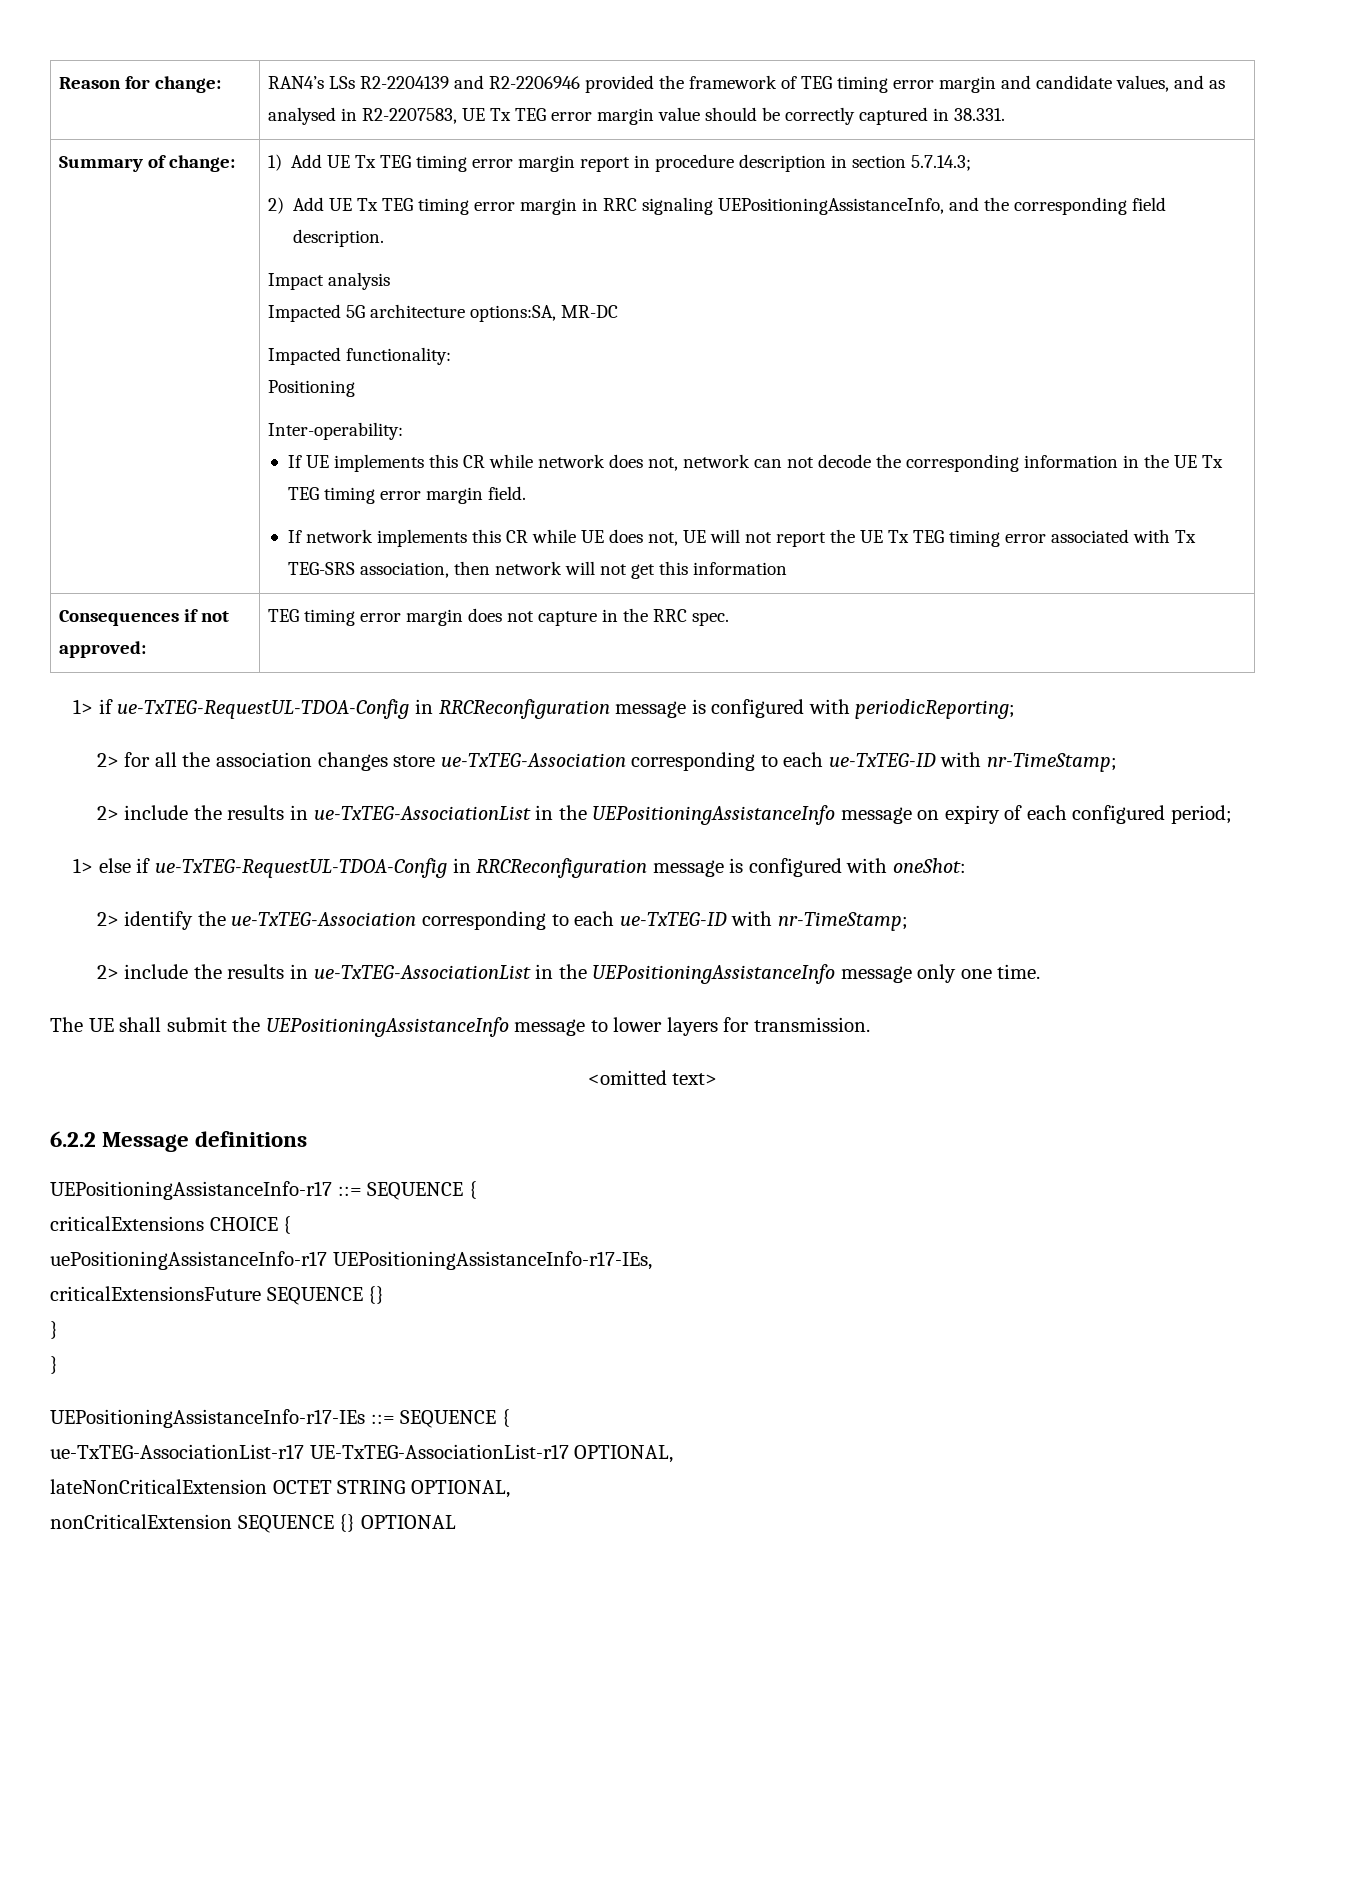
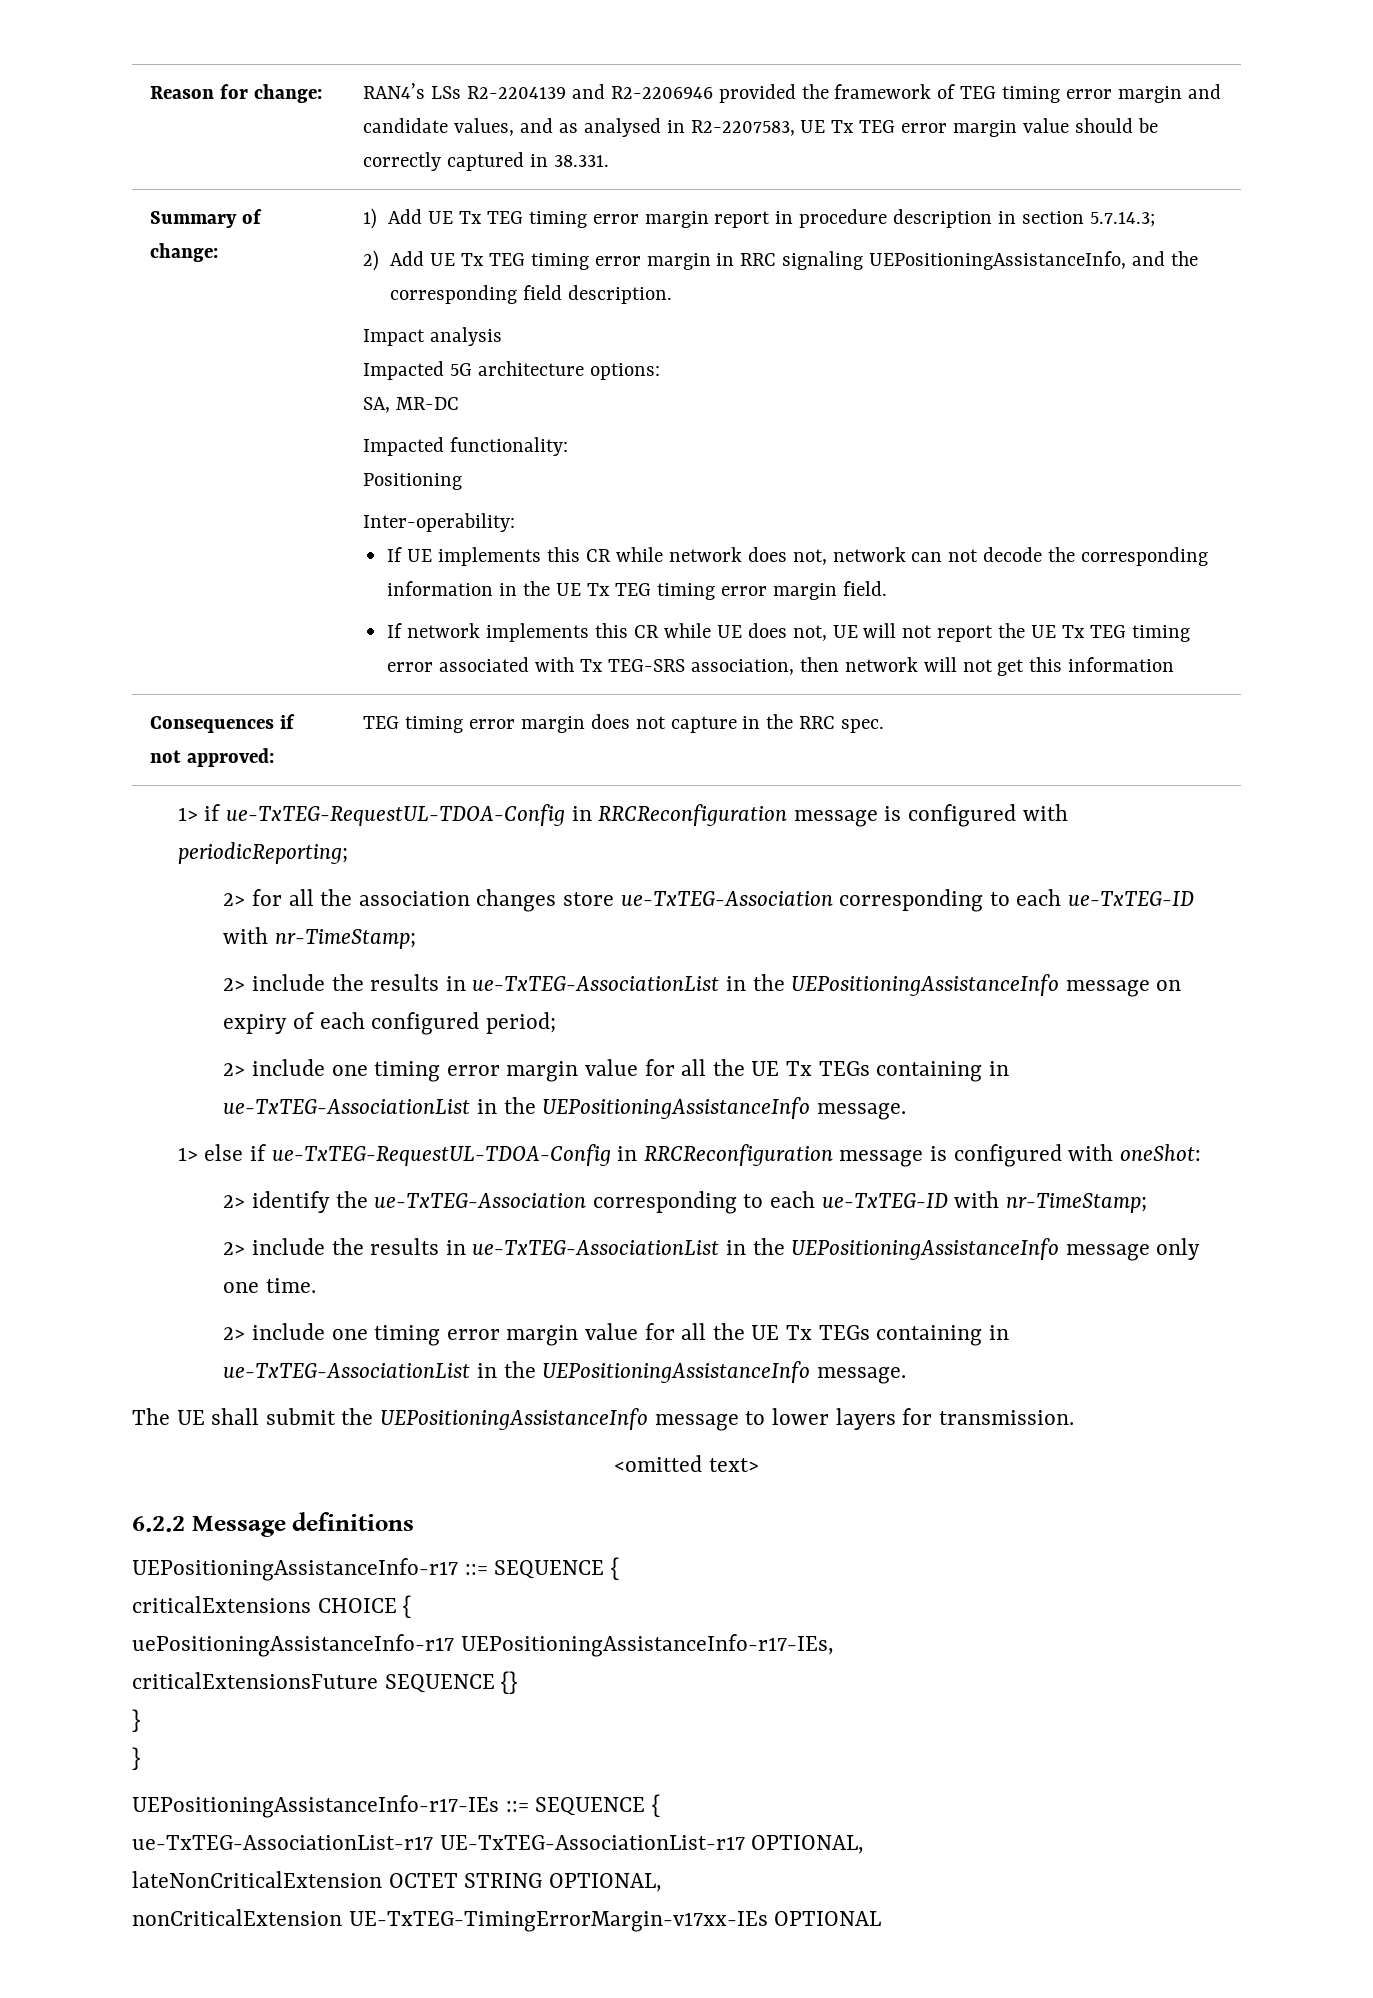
[469,305,556,322] options:SA, -> [589,363,660,380] [362,397,390,413] options: // SA,
(1232, 814) none -> [223,1059,1009,1082] [223,1097,906,1120] // 2> include one timing error margin value for all the UE Tx TEGs containing in ue-TxTEG-AssociationList in the UEPositioningAssistanceInfo message.
(1041, 971) none -> [223,1323,1009,1346] [223,1361,906,1384] // 2> include one timing error margin value for all the UE Tx TEGs containing in ue-TxTEG-AssociationList in the UEPositioningAssistanceInfo message.
[237,1514,356,1533] SEQUENCE {} -> [348,1911,768,1932] UE-TxTEG-TimingErrorMargin-v17xx-IEs

